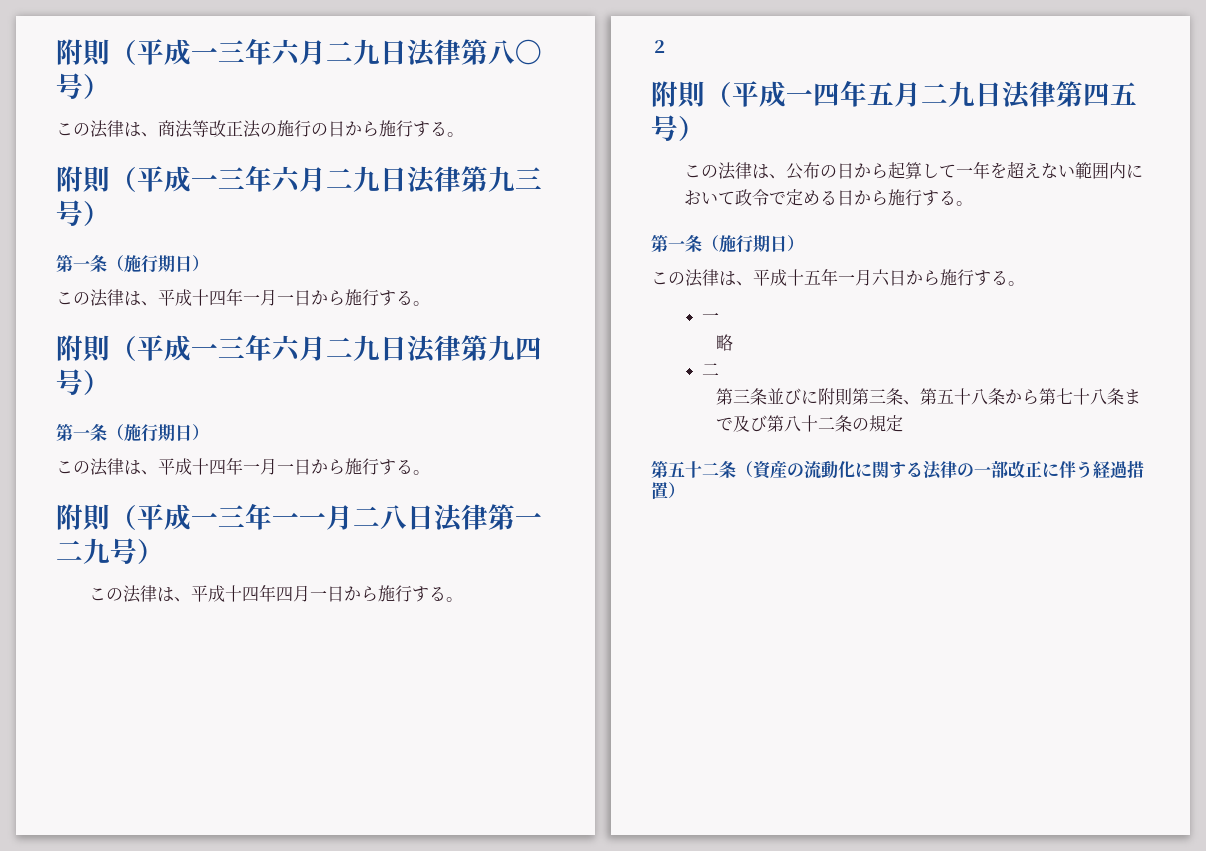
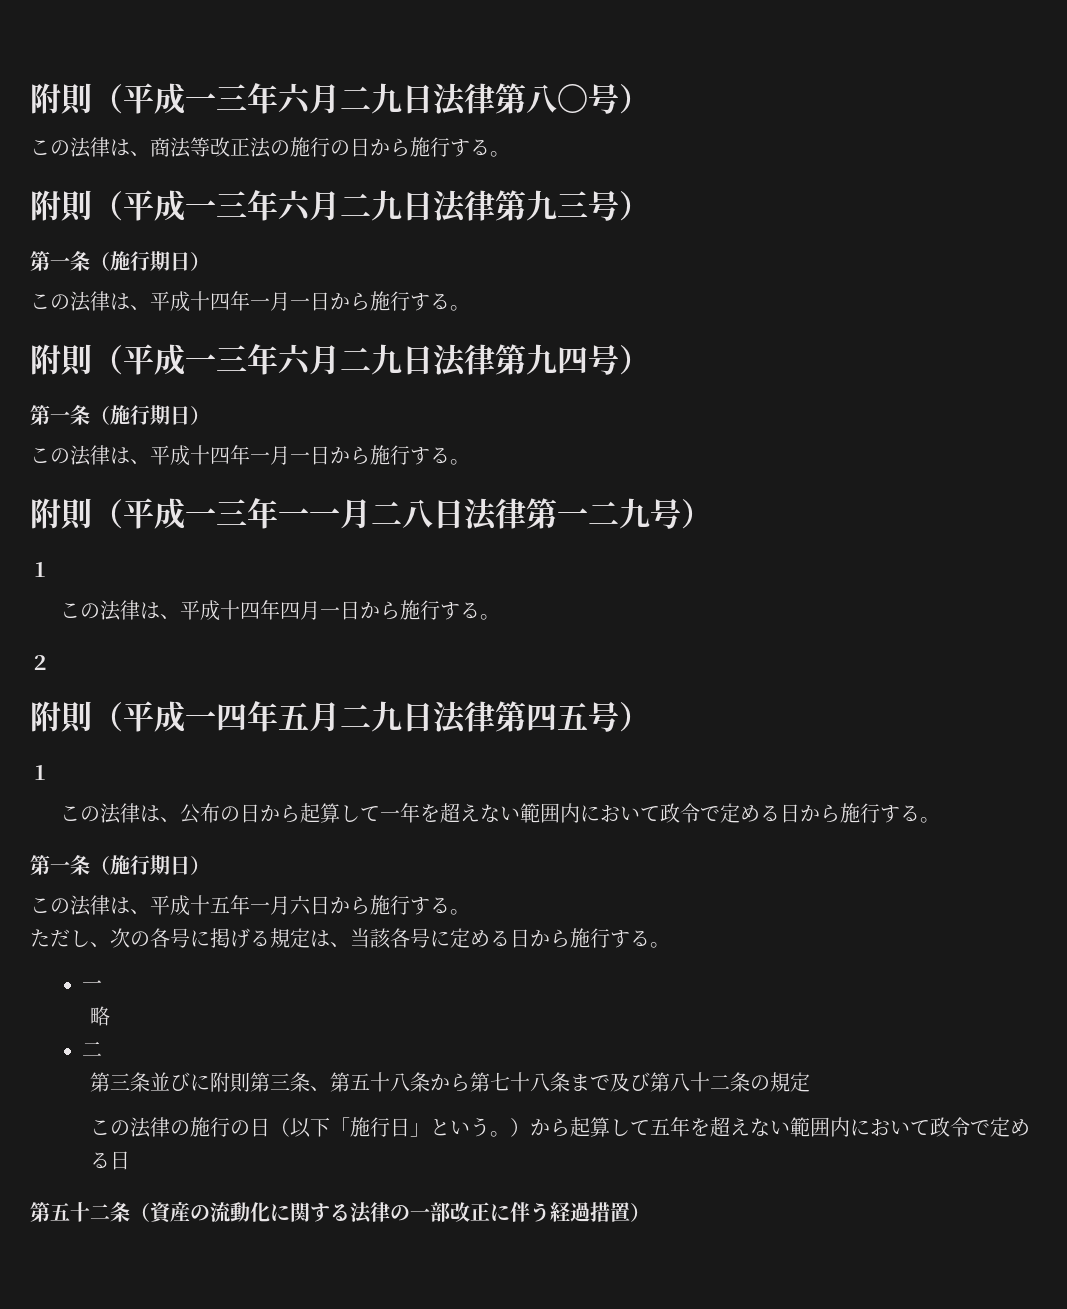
(164, 551) none -> [30,562,50,577] // １
(705, 128) none -> [30,765,50,780] // １
(1025, 283) none -> [30,928,670,949] // ただし、次の各号に掲げる規定は、当該各号に定める日から施行する。
(904, 423) none -> [89,1117,1030,1138] [89,1151,130,1170] // この法律の施行の日（以下「施行日」という。）から起算して五年を超えない範囲内において政令で定める日

